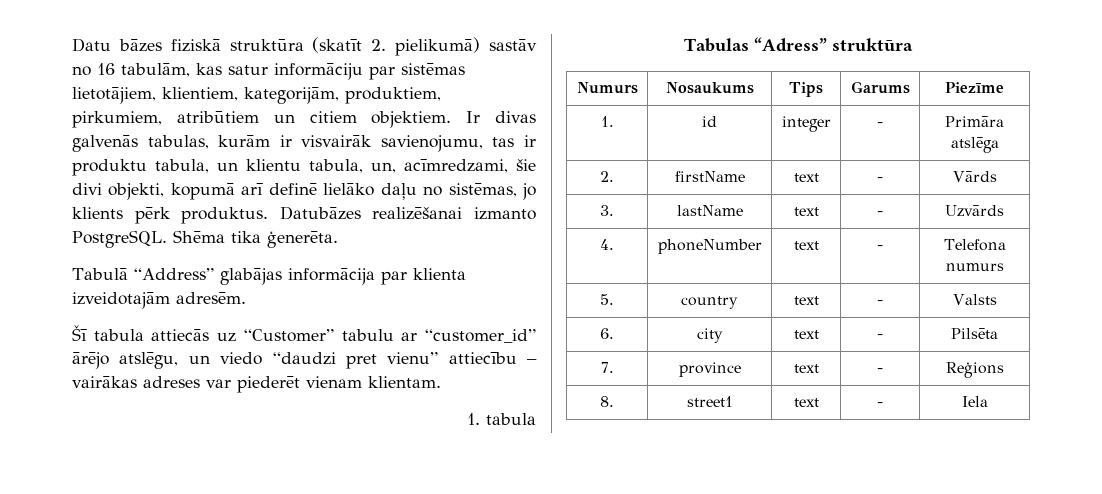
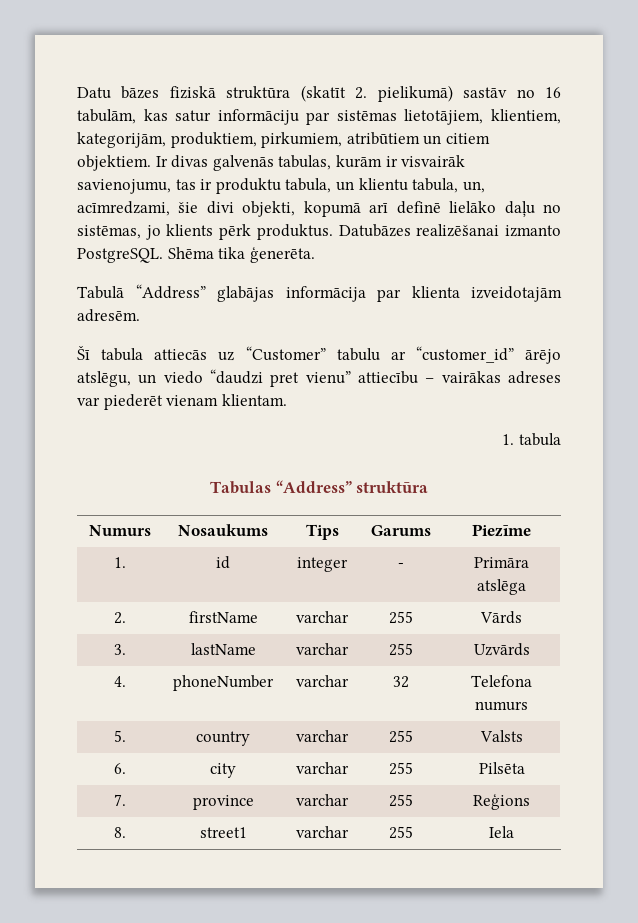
[754,37,827,52] “Adress” -> [275,480,352,493] “Address”
[793,173,819,182] [877,177,883,182] text | - -> [296,611,349,623] [389,611,413,624] varchar | 255
[793,207,819,216] [877,211,883,216] text | - -> [296,643,349,655] [389,643,413,656] varchar | 255
[793,241,819,250] [877,245,883,250] text | - -> [296,675,349,687] [393,676,409,688] varchar | 32
[793,296,819,305] [877,300,883,305] text | - -> [296,730,349,742] [389,730,413,743] varchar | 255
[793,330,819,339] [877,334,883,339] text | - -> [296,762,349,774] [389,762,413,775] varchar | 255
[793,364,819,373] [877,368,883,373] text | - -> [296,794,349,806] [389,794,413,807] varchar | 255
[793,398,819,407] [877,402,883,407] text | - -> [296,826,349,838] [389,826,413,839] varchar | 255

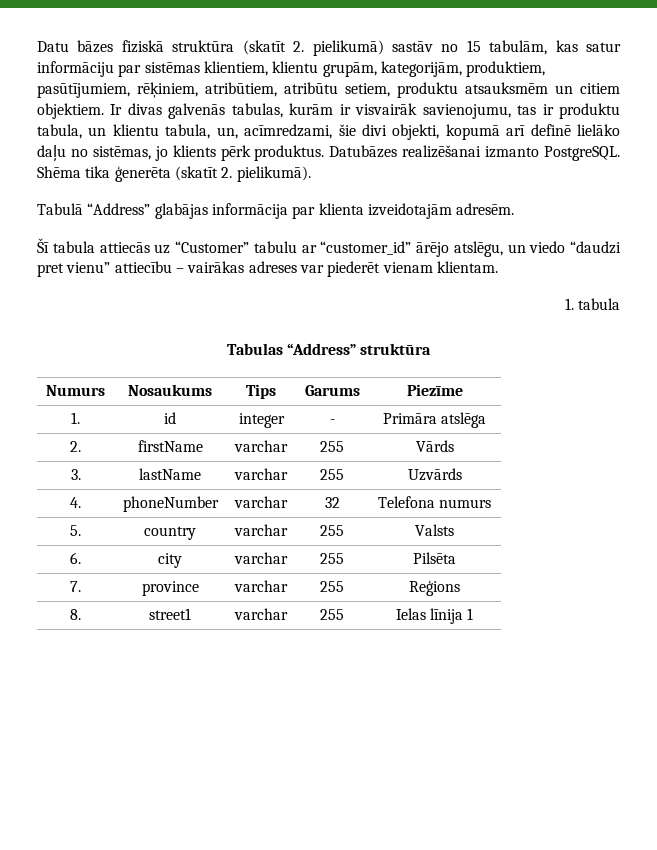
[545,87,561,98] 16 -> [466,40,481,52] 15
[404,109,561,125] [77,132,420,148] lietotājiem, klientiem, kategorijām, produktiem, pirkumiem, atribūtiem -> [203,61,546,77] [37,82,548,98] klientiem, klientu grupām, kategorijām, produktiem, pasūtījumiem, rēķiniem, atribūtiem, atribūtu setiem, produktu atsauksmēm
[249,247,315,263] ģenerēta. -> [114,166,311,182] ģenerēta (skatīt 2. pielikumā).
[489,826,514,838] Iela -> [395,608,474,624] Ielas līnija 1

